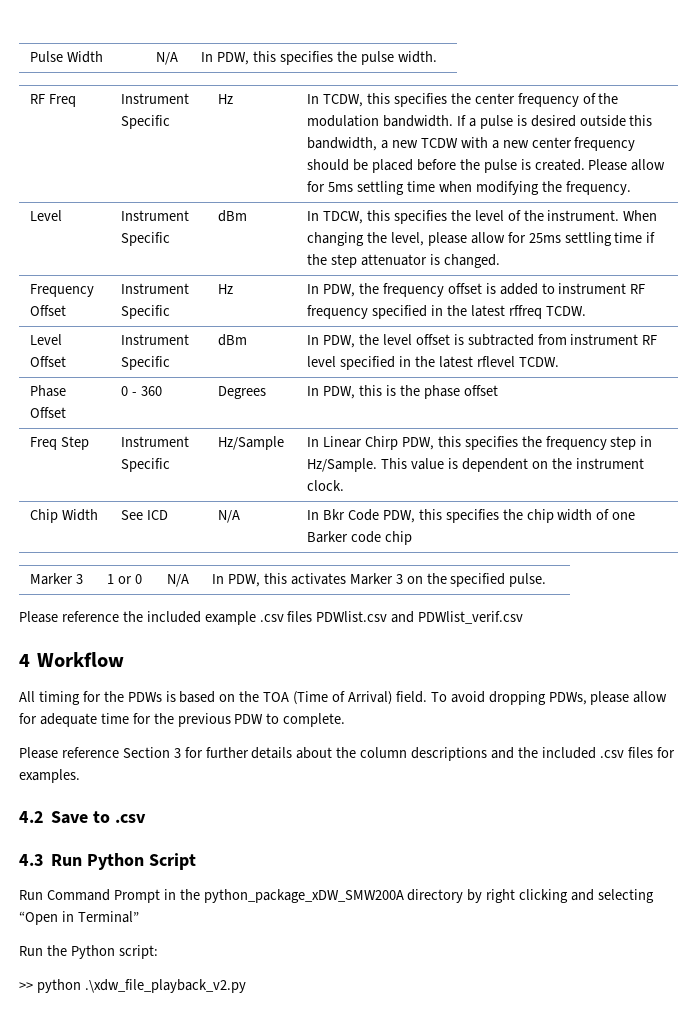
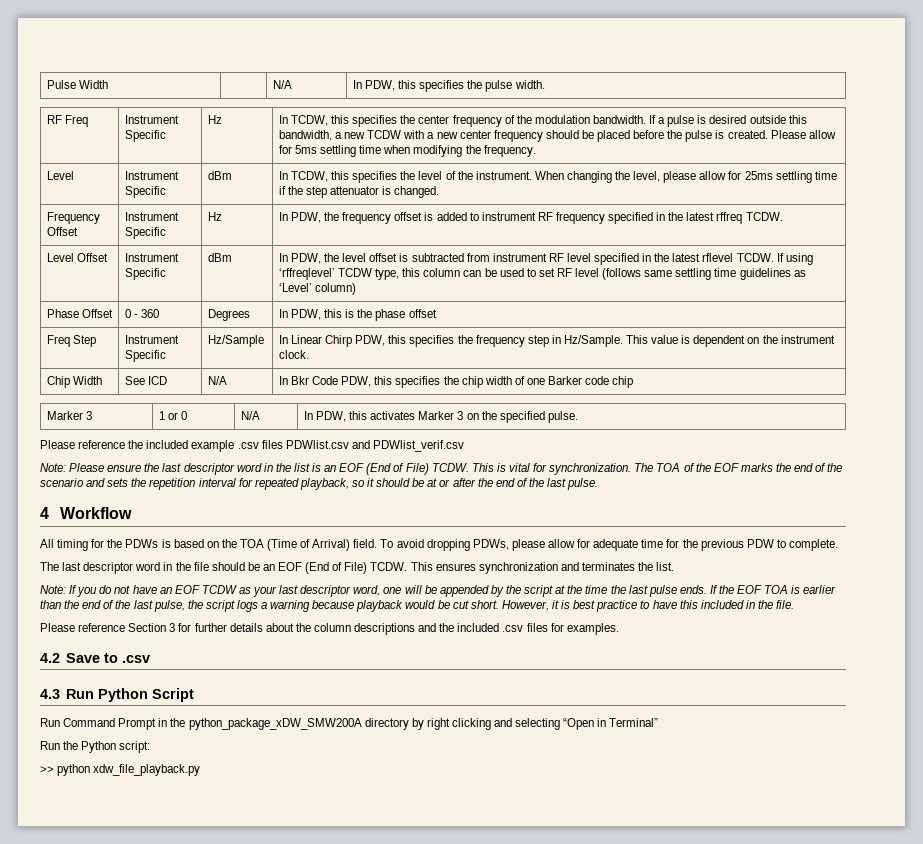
[323,211,364,224] TDCW, -> [290,171,328,182] TCDW,
(559, 362) none -> [776,253,813,265] [278,268,806,280] [278,283,356,295] If using ‘rffreqlevel’ TCDW type, this column can be used to set RF level (follows same settling time guidelines as ‘Level’ column)
(524, 617) none -> [40,463,843,475] [40,478,599,490] // Note: Please ensure the last descriptor word in the list is an EOF (End of File) TCDW. This is vital for synchronization. The TOA of the EOF marks the end of the scenario and sets the repetition interval for repeated playback, so it should be at or after the end of the last pulse.
(346, 720) none -> [40,562,675,574] [40,585,837,597] [40,600,795,612] // The last descriptor word in the file should be an EOF (End of File) TCDW. This ensures synchronization and terminates the list. // Note: If you do not have an EOF TCDW as your last descriptor word, one will be appended by the script at the time the last pulse ends. If the EOF TOA is earlier than the end of the last pulse, the script logs a warning because playback would be cut short. However, it is best practice to have this included in the file.
[84,979,246,993] .\xdw_file_playback_v2.py -> [93,764,201,776] xdw_file_playback.py

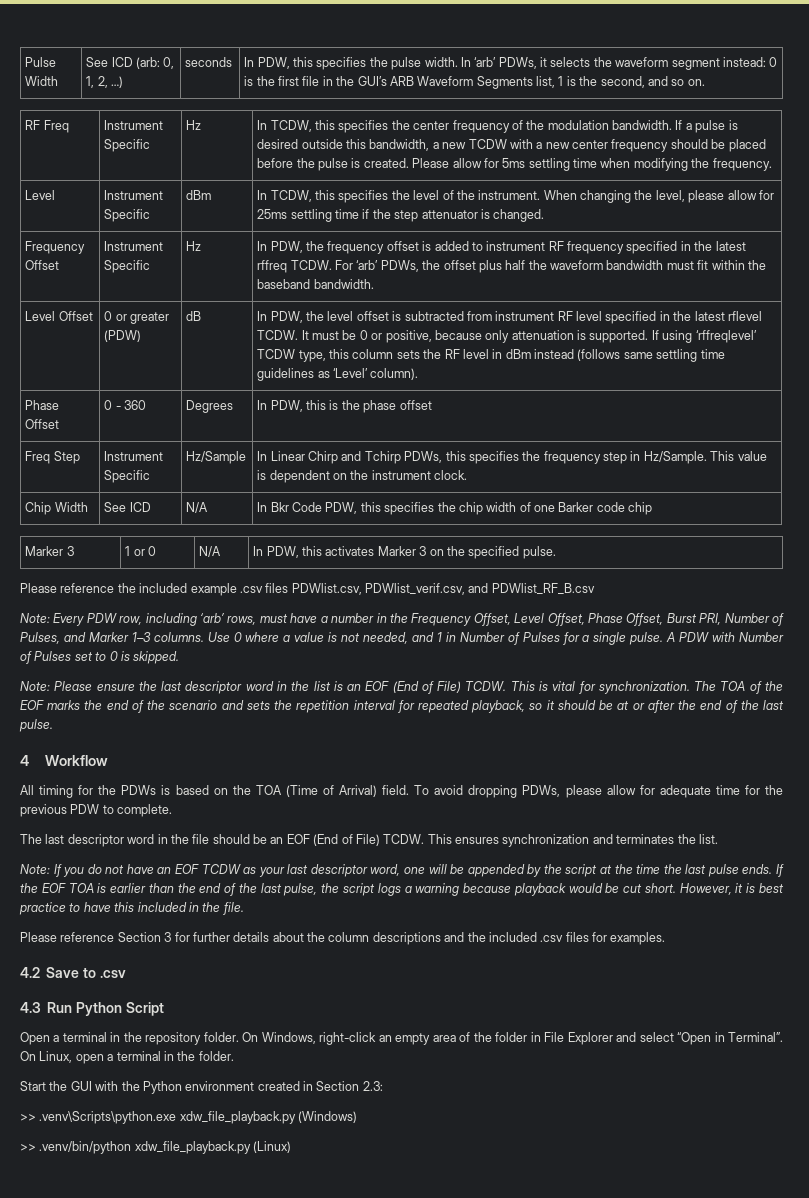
[272,80,292,89] | N/A -> [86,57,175,69] [86,76,124,88] [185,57,233,67] See ICD (arb: 0, 1, 2, …) | seconds
(545, 84) none -> [460,57,778,70] [244,76,705,89] In ‘arb’ PDWs, it selects the waveform segment instead: 0 is the first file in the GUI’s ARB Waveform Segments list, 1 is the second, and so on.
[46,253,108,262] [124,253,179,262] [124,268,166,280] [207,253,232,262] // Level Offset | Instrument Specific | dBm -> [335,260,766,273] [257,279,374,289] [25,311,93,321] [104,311,170,324] [104,330,142,342] [186,311,202,321] For ‘arb’ PDWs, the offset plus half the waveform bandwidth must fit within the baseband bandwidth. // Level Offset | 0 or greater (PDW) | dB
(774, 257) none -> [301,330,649,343] It must be 0 or positive, because only attenuation is supported.
[463,268,600,277] can be used to set RF level -> [396,349,575,359] sets the RF level in dBm instead
[314,283,356,295] column) -> [370,368,419,380] column).
[355,335,386,346] PDW, -> [341,451,443,464] and Tchirp PDWs,
[285,440,464,452] PDWlist.csv and PDWlist_verif.csv -> [291,583,595,595] [20,613,784,626] [20,632,784,645] [20,651,180,664] PDWlist.csv, PDWlist_verif.csv, and PDWlist_RF_B.csv // Note: Every PDW row, including ‘arb’ rows, must have a number in the Frequency Offset, Level Offset, Phase Offset, Burst PRI, Number of Pulses, and Marker 1–3 columns. Use 0 where a value is not needed, and 1 in Number of Pulses for a single pulse. A PDW with Number of Pulses set to 0 is skipped.
[40,718,659,730] [40,741,151,753] [40,764,201,776] Run Command Prompt in the python_package_xDW_SMW200A directory by right clicking and selecting “Open in Terminal” // Run the Python script: // >> python xdw_file_playback.py -> [20,1032,783,1045] [20,1051,234,1064] [20,1081,383,1094] [20,1111,358,1124] [20,1141,292,1154] Open a terminal in the repository folder. On Windows, right-click an empty area of the folder in File Explorer and select “Open in Terminal”. On Linux, open a terminal in the folder. // Start the GUI with the Python environment created in Section 2.3: // >> .venv\Scripts\python.exe xdw_file_playback.py (Windows) // >> .venv/bin/python xdw_file_playback.py (Linux)

